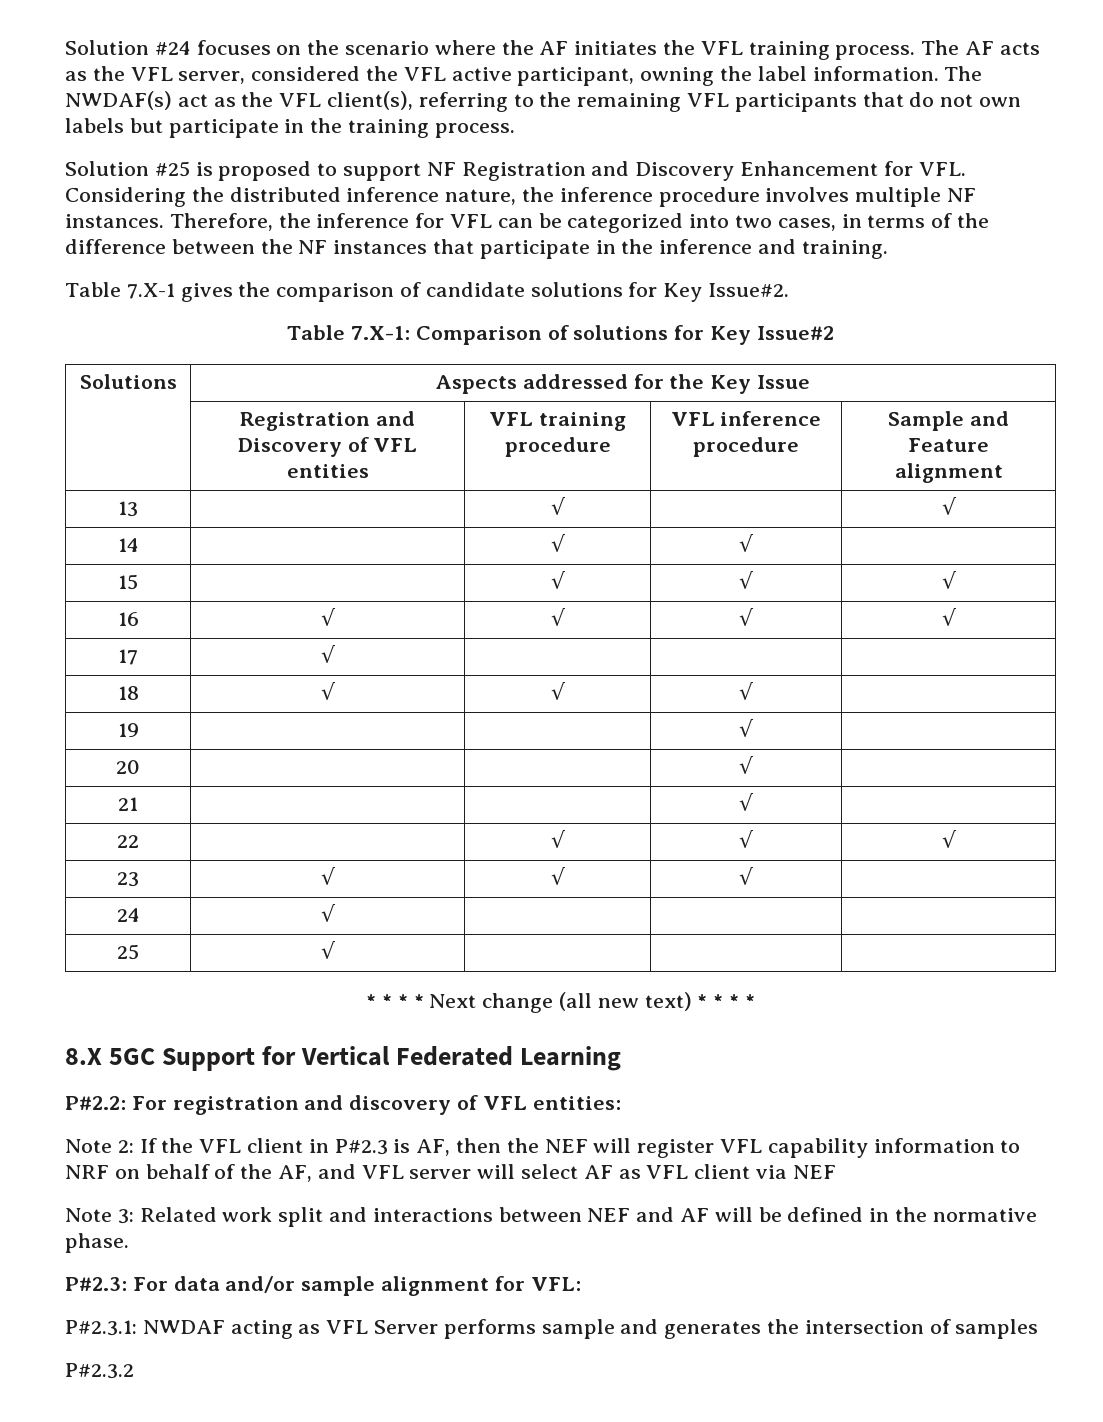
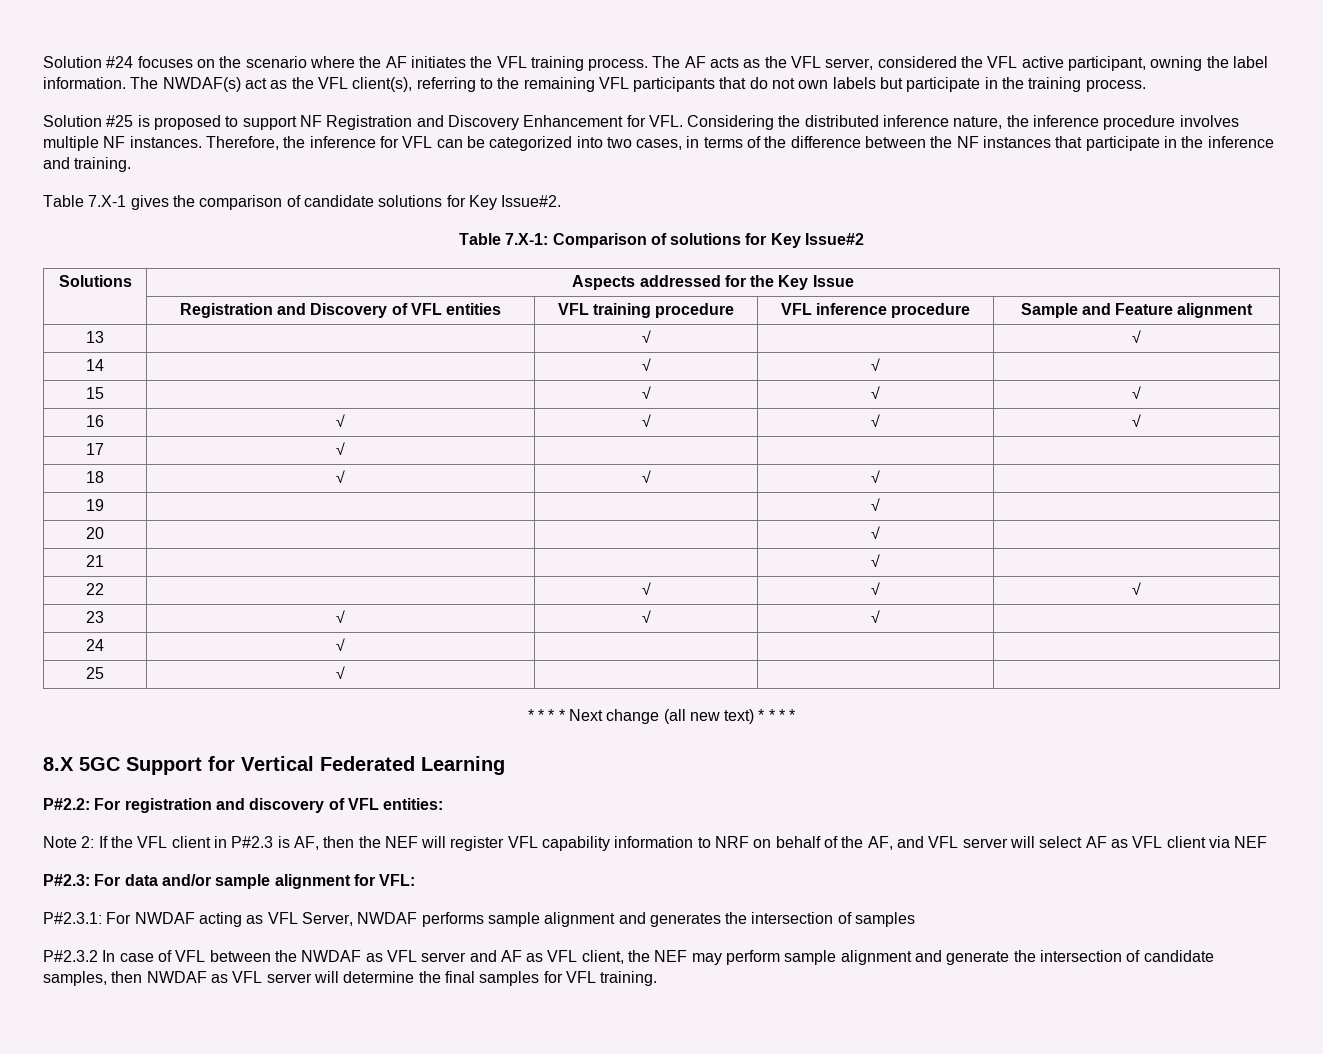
[65,1207,1037,1227] [65,1233,129,1253] // Note 3: Related work split and interactions between NEF and AF will be defined in the normative phase. -> (1268, 842) none
(137, 1328) none -> [106,912,132,924] For
[374,1320,439,1334] Server -> [301,912,418,926] Server, NWDAF
(615, 1329) none -> [544,912,616,927] alignment
(134, 1371) none -> [102,950,1214,965] [43,971,658,986] In case of VFL between the NWDAF as VFL server and AF as VFL client, the NEF may perform sample alignment and generate the intersection of candidate samples, then NWDAF as VFL server will determine the final samples for VFL training.

